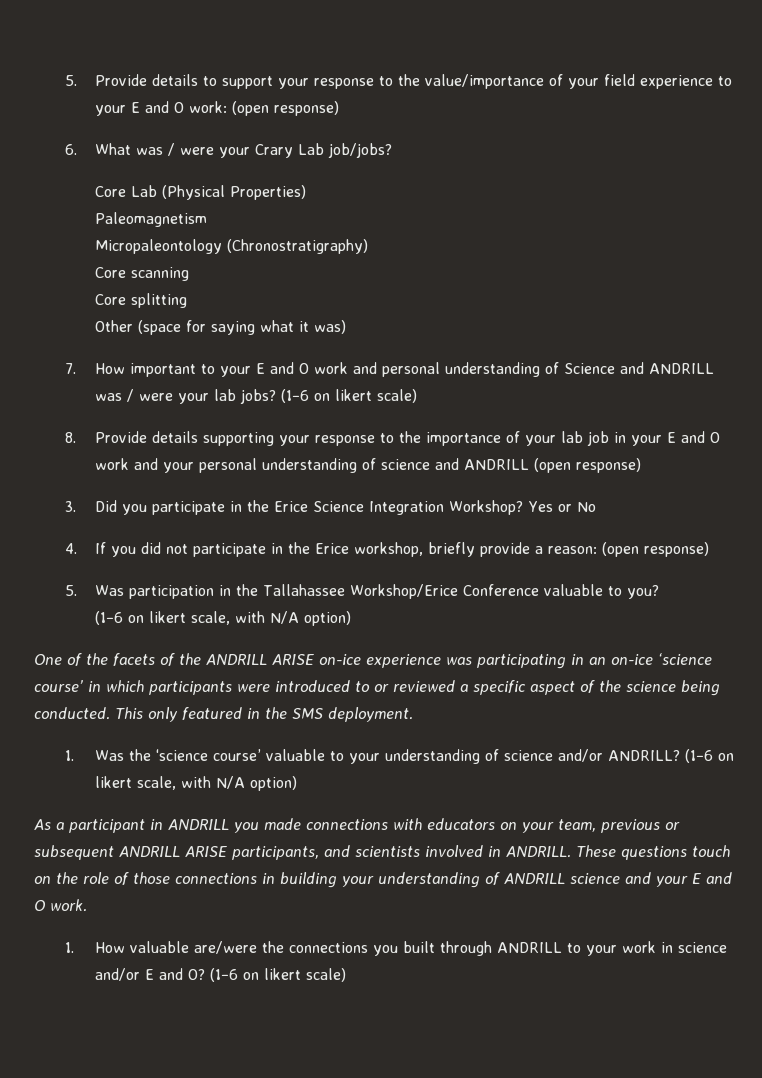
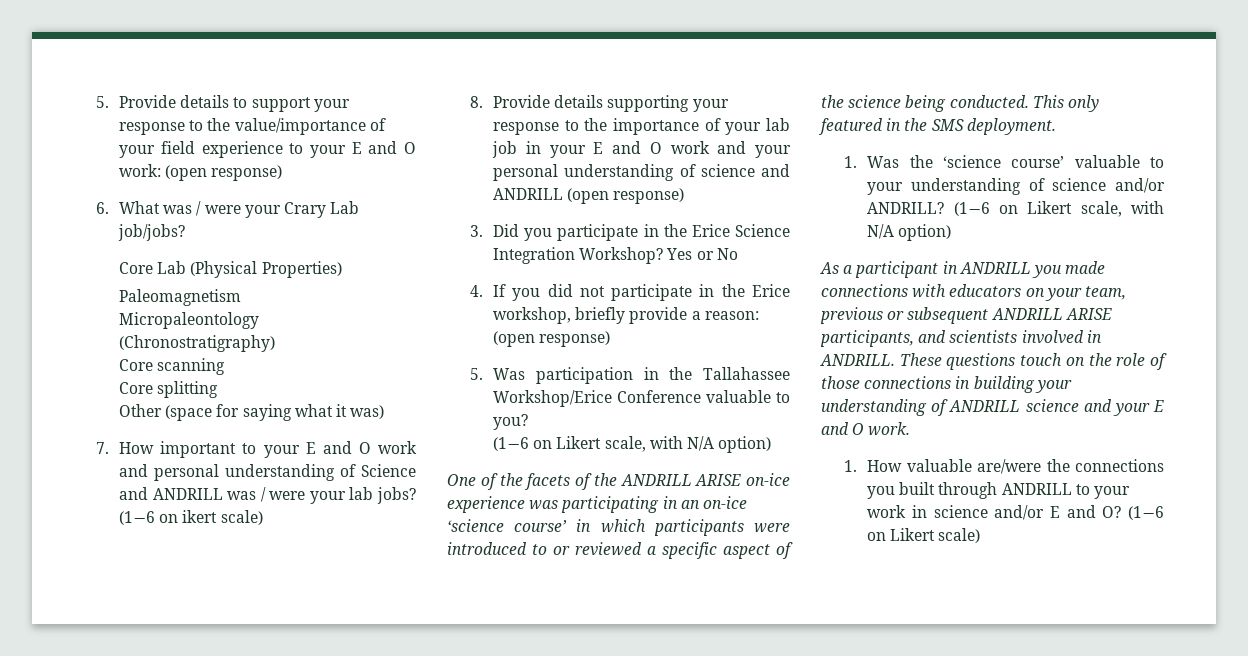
[335,389,373,401] likert -> [182,510,218,523] ikert
[149,611,187,623] likert -> [556,436,602,449] Likert
[95,776,133,788] likert -> [1027,201,1073,214] Likert
[264,968,302,980] likert -> [890,528,936,541] Likert

